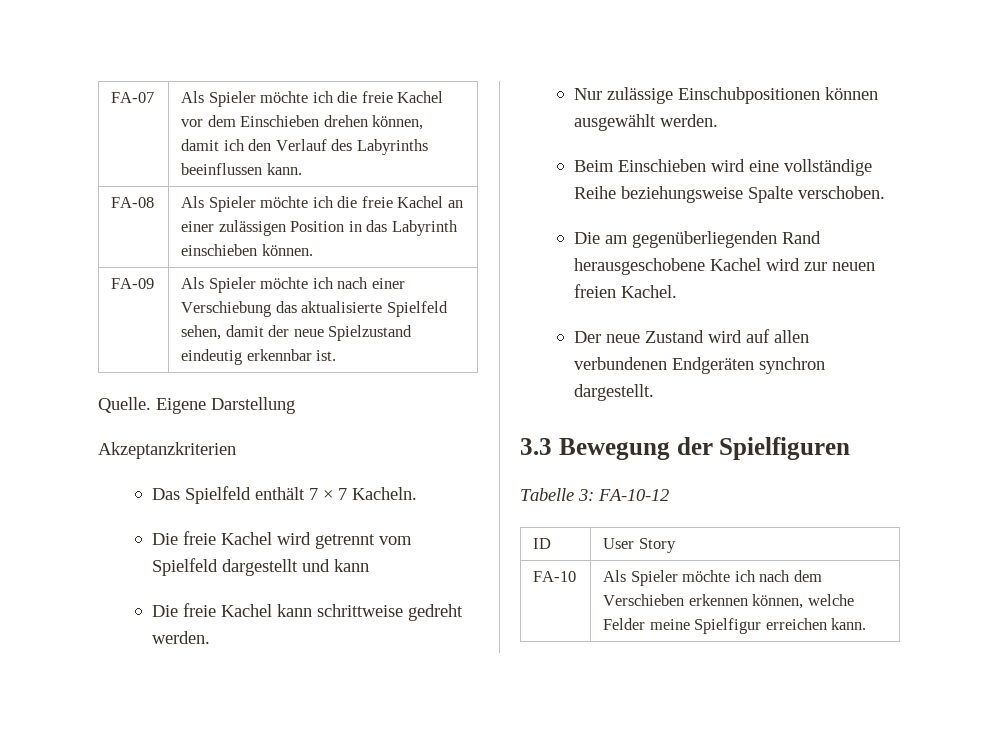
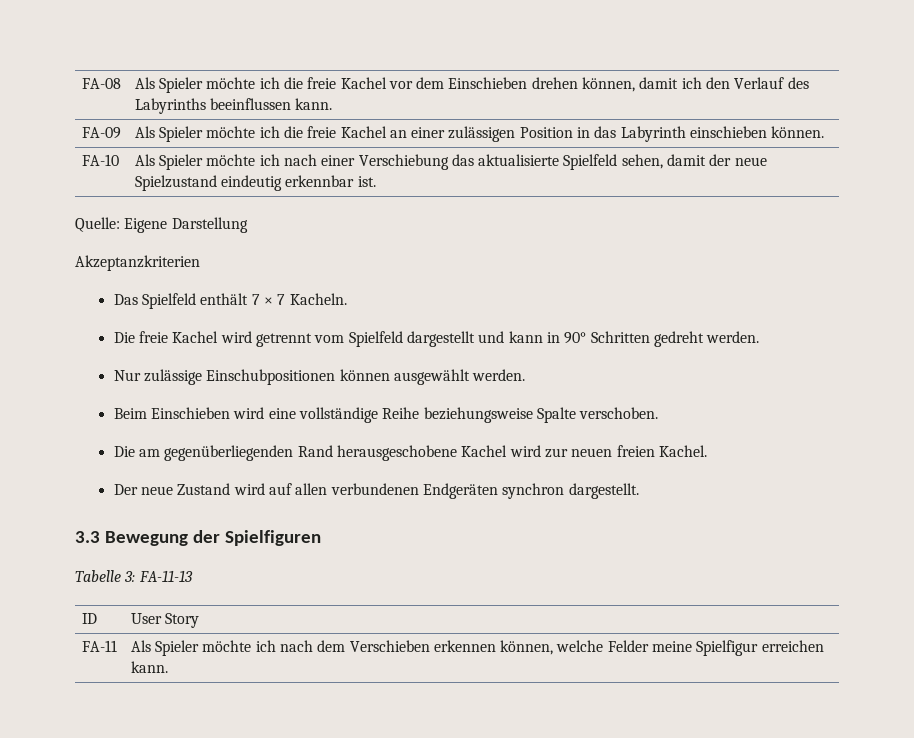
[111,92,155,103] FA-07 -> [81,78,121,89] FA-08
[111,197,155,208] FA-08 -> [81,127,121,139] FA-09
[111,278,155,289] FA-09 -> [81,154,119,166] FA-10
[98,397,151,413] Quelle. -> [75,217,120,232] Quelle:
[151,603,403,617] // Die freie Kachel kann schrittweise -> [546,331,650,344] in 90° Schritten
[598,489,669,501] FA-10-12 -> [138,570,193,582] FA-11-13
[533,571,577,582] FA-10 -> [81,640,117,652] FA-11

